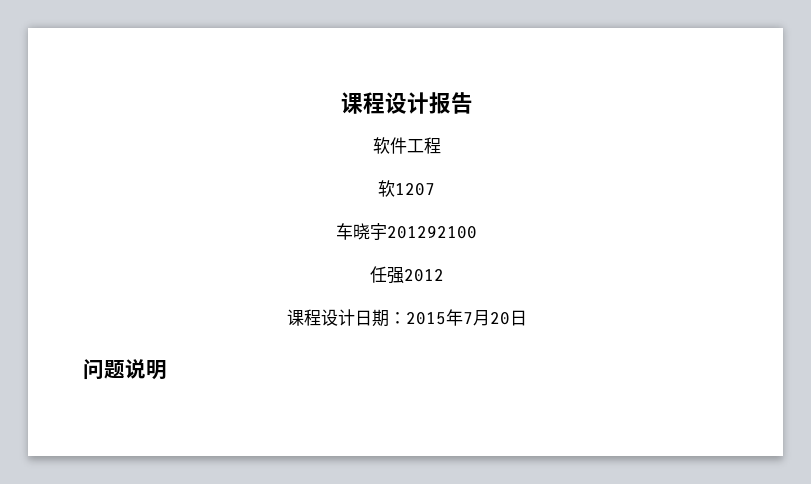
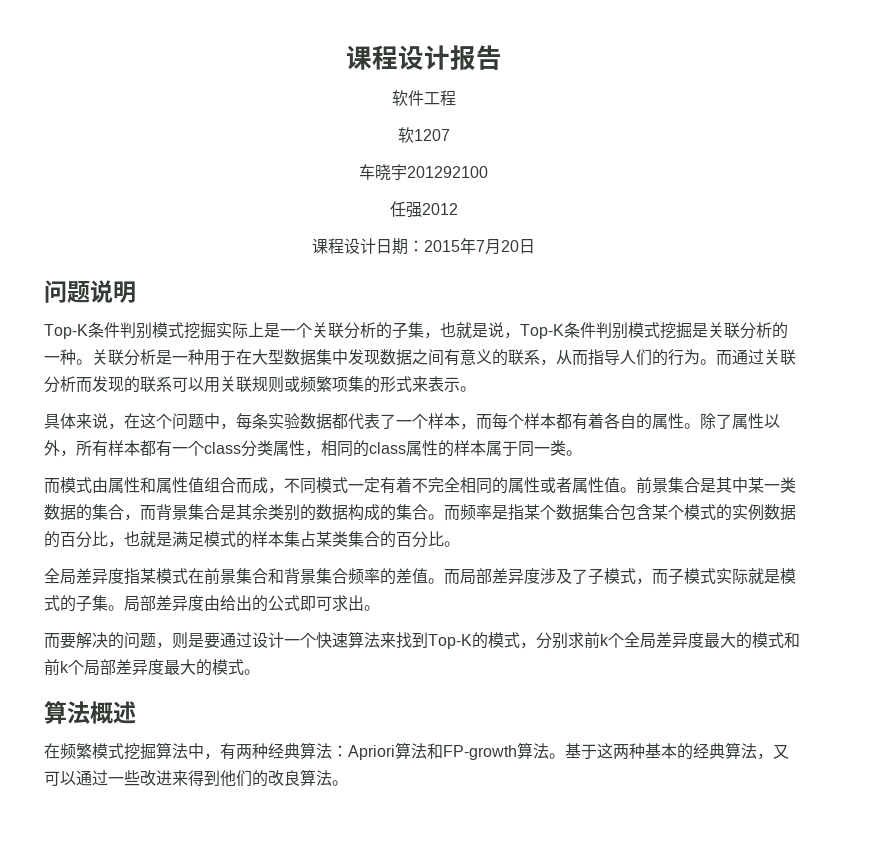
(167, 370) none -> [44,322,788,339] [44,349,796,366] [44,376,476,393] [44,413,780,430] [44,440,582,457] [44,477,796,494] [44,504,796,521] [44,531,460,548] [44,568,796,585] [44,595,380,612] [44,631,800,649] [44,659,260,676] [44,701,136,724] [44,742,789,760] [44,769,348,787] // Top-K条件判别模式挖掘实际上是一个关联分析的子集，也就是说，Top-K条件判别模式挖掘是关联分析的一种。关联分析是一种用于在大型数据集中发现数据之间有意义的联系，从而指导人们的行为。而通过关联分析而发现的联系可以用关联规则或频繁项集的形式来表示。 // 具体来说，在这个问题中，每条实验数据都代表了一个样本，而每个样本都有着各自的属性。除了属性以外，所有样本都有一个class分类属性，相同的class属性的样本属于同一类。 // 而模式由属性和属性值组合而成，不同模式一定有着不完全相同的属性或者属性值。前景集合是其中某一类数据的集合，而背景集合是其余类别的数据构成的集合。而频率是指某个数据集合包含某个模式的实例数据的百分比，也就是满足模式的样本集占某类集合的百分比。 // 全局差异度指某模式在前景集合和背景集合频率的差值。而局部差异度涉及了子模式，而子模式实际就是模式的子集。局部差异度由给出的公式即可求出。 // 而要解决的问题，则是要通过设计一个快速算法来找到Top-K的模式，分别求前k个全局差异度最大的模式和前k个局部差异度最大的模式。 // 算法概述 // 在频繁模式挖掘算法中，有两种经典算法：Apriori算法和FP-growth算法。基于这两种基本的经典算法，又可以通过一些改进来得到他们的改良算法。

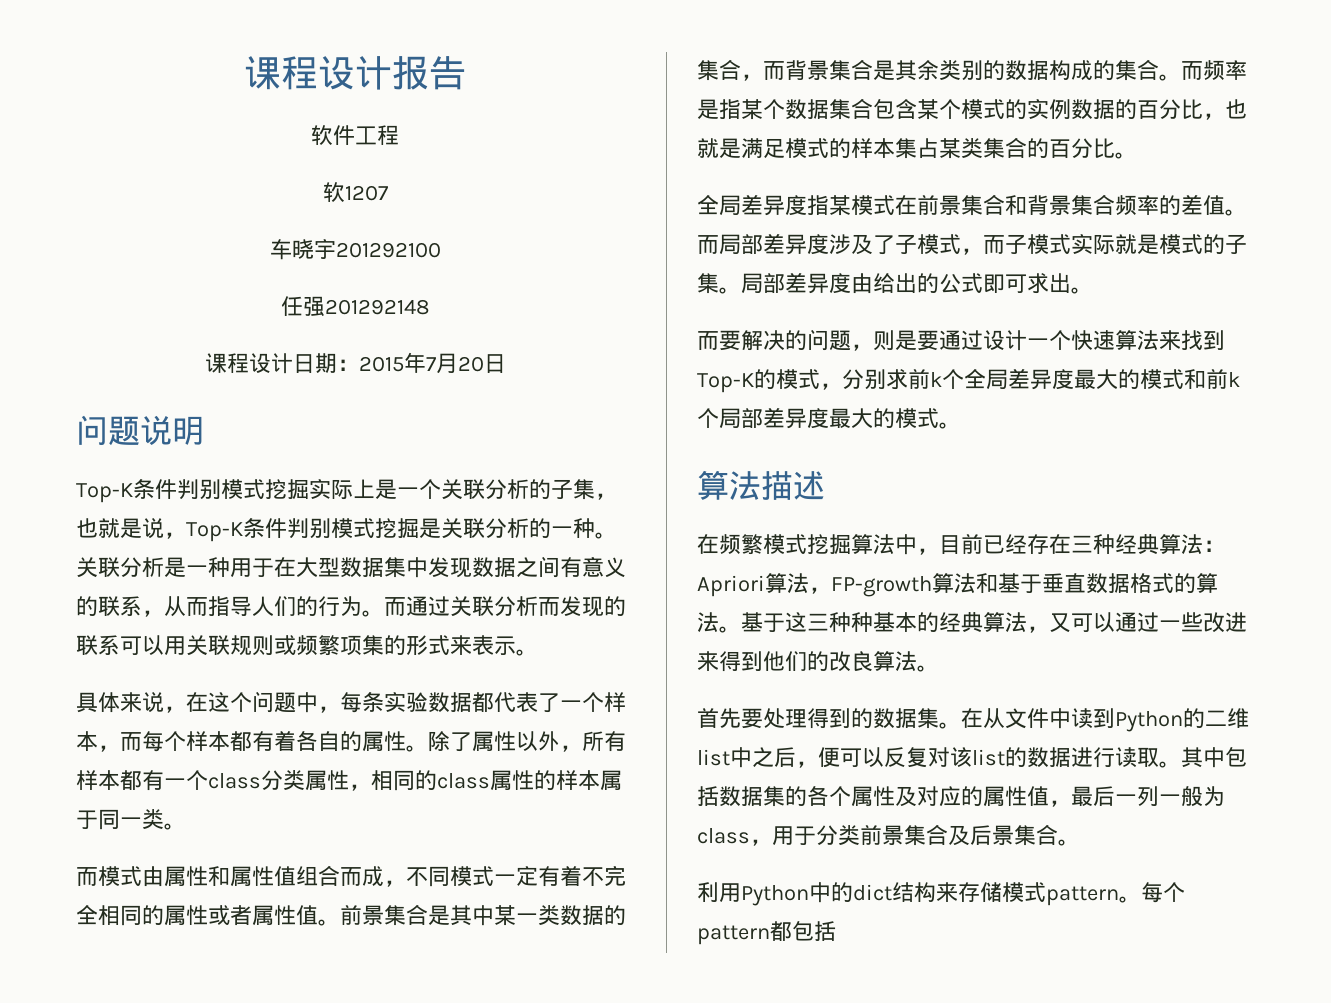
[421,203,458,215] 2012 -> [324,299,430,315] 201292148
[90,701,113,724] 概 -> [761,471,793,500] 描
[220,743,252,760] 有两 -> [939,533,1093,554] 目前已经存在三
[427,743,517,760] 和FP-growth -> [809,573,1196,597] ，FP-growth算法和基于垂直数据格式的
[613,744,629,759] 两 -> [807,612,851,632] 三种
(348, 783) none -> [697,708,1249,732] [697,747,1247,768] [697,786,1225,807] [697,824,1080,846] [697,882,1185,906] [697,921,836,945] // 首先要处理得到的数据集。在从文件中读到Python的二维list中之后，便可以反复对该list的数据进行读取。其中包括数据集的各个属性及对应的属性值，最后一列一般为class，用于分类前景集合及后景集合。 // 利用Python中的dict结构来存储模式pattern。每个pattern都包括

